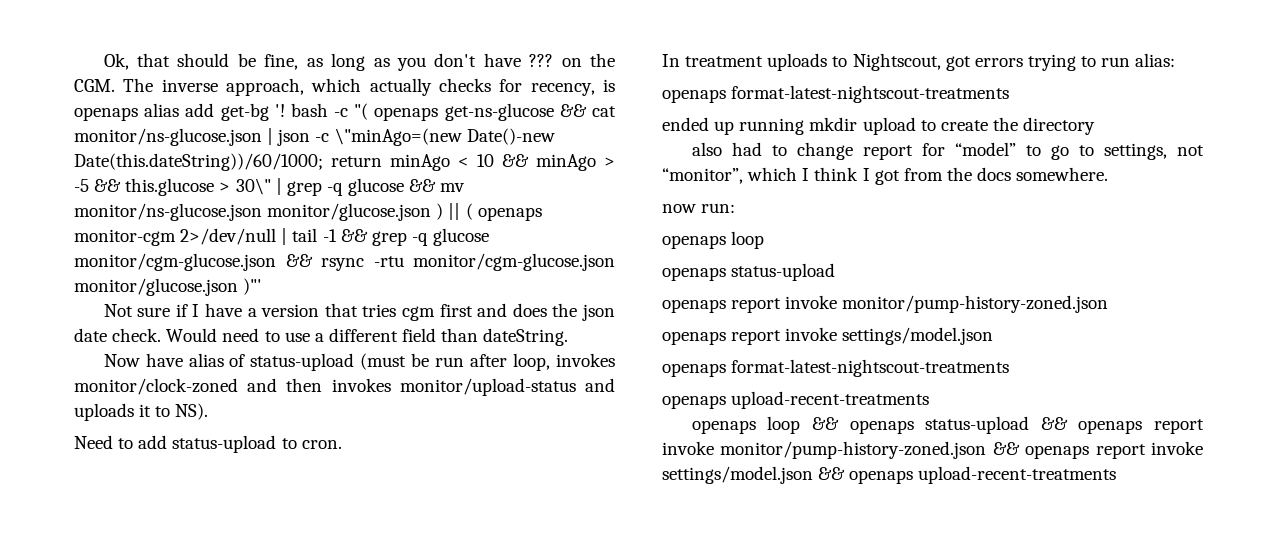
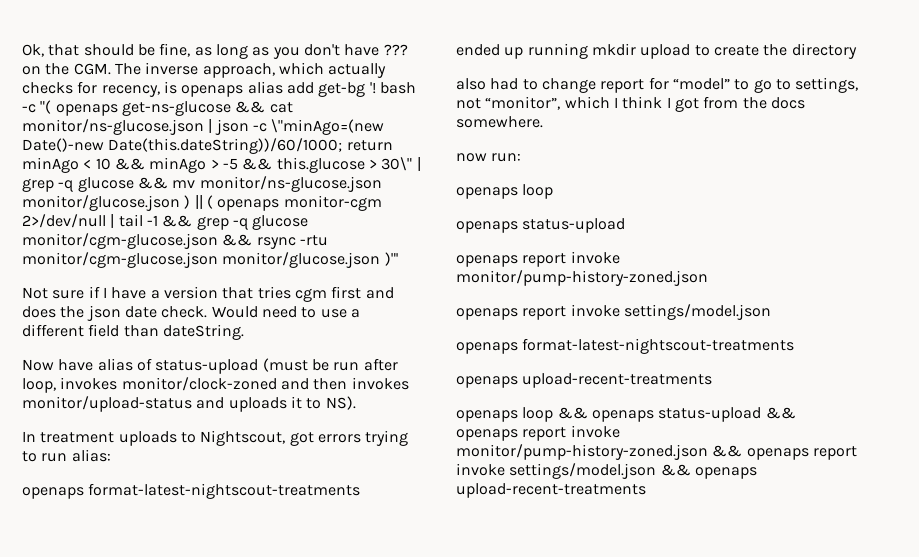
[74,435,342,453] // Need to add status-upload to cron. -> (356, 403) none

